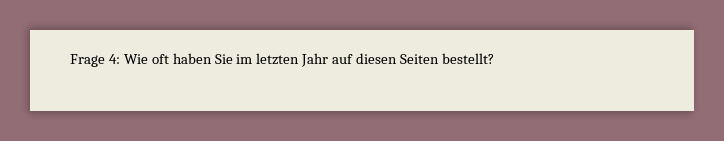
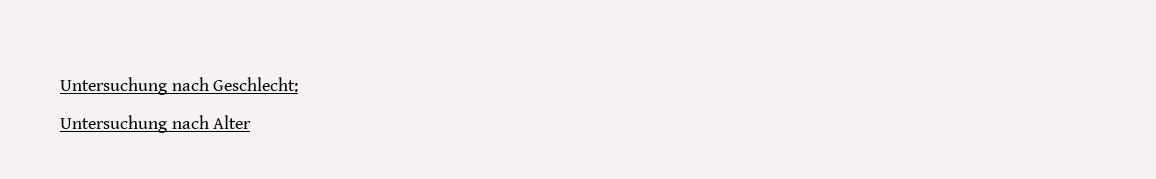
[70,53,494,67] Frage 4: Wie oft haben Sie im letzten Jahr auf diesen Seiten bestellt? -> [60,77,299,95] [60,115,252,133] Untersuchung nach Geschlecht: // Untersuchung nach Alter

